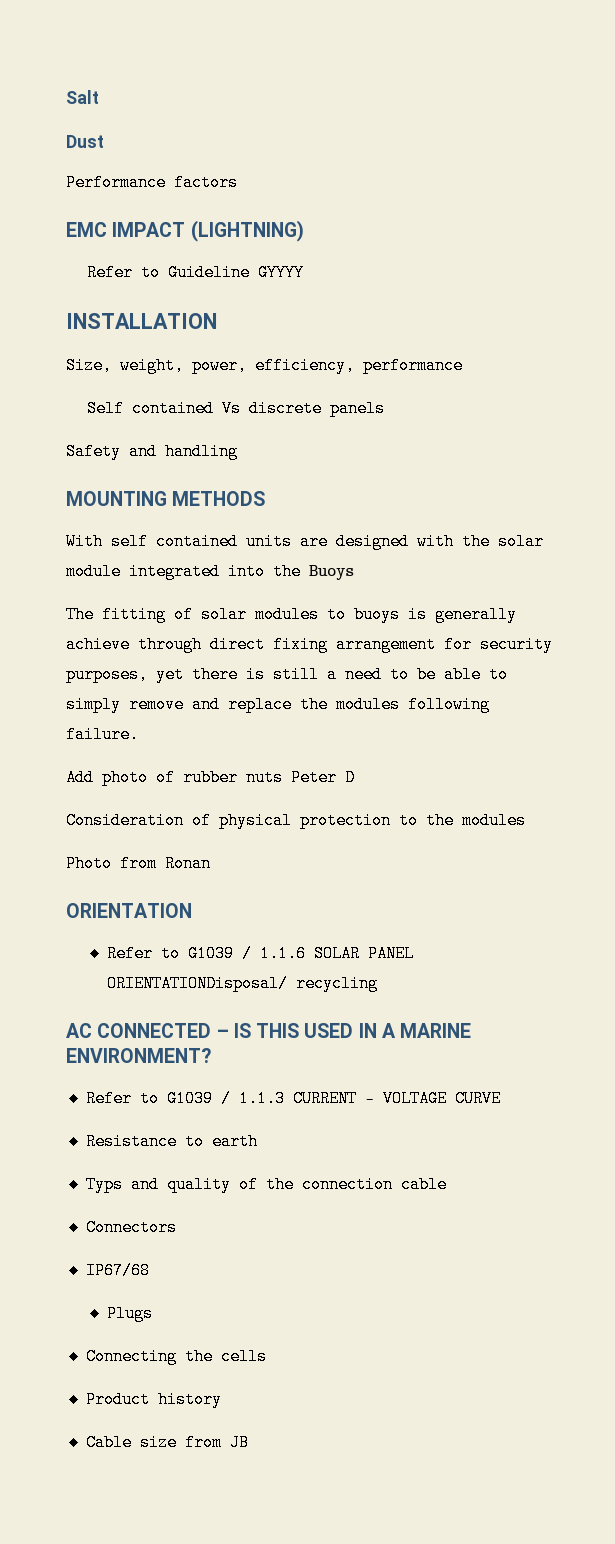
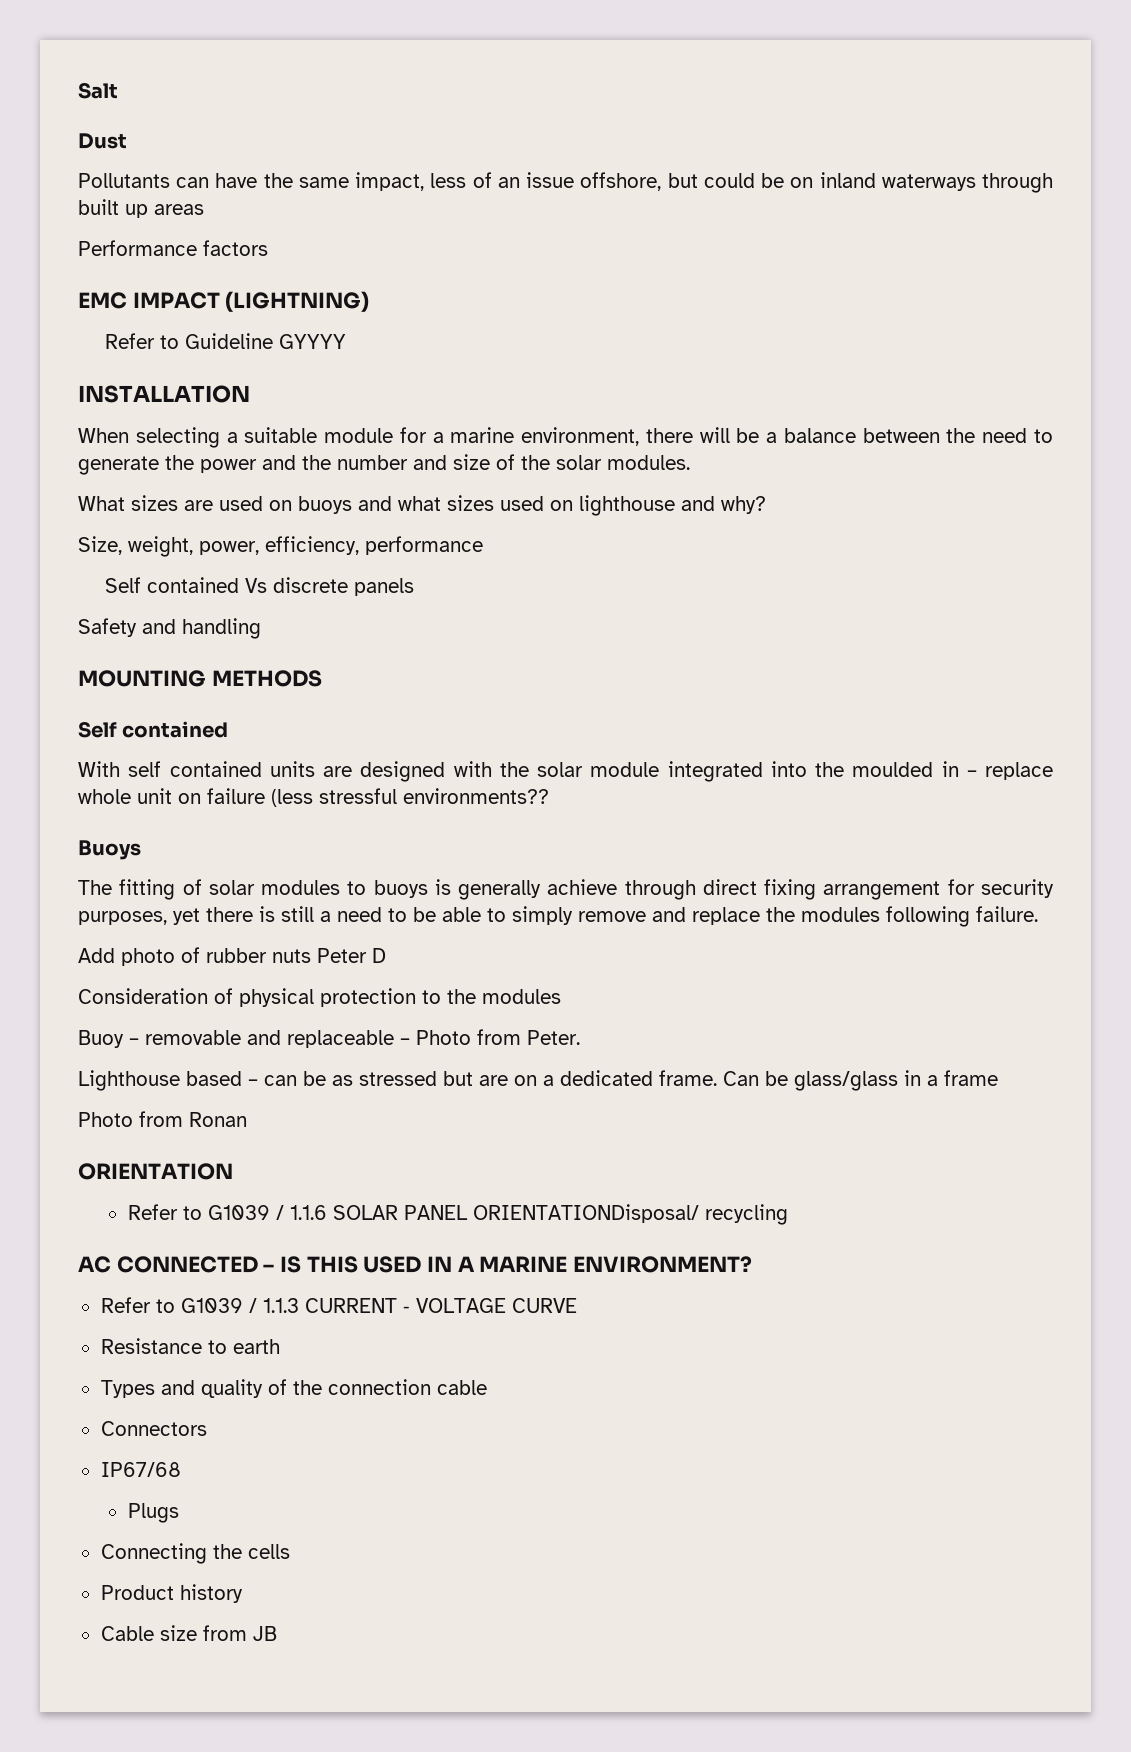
(104, 141) none -> [78,172,1054,193] [78,199,204,218] // Pollutants can have the same impact, less of an issue offshore, but could be on inland waterways through built up areas
(217, 321) none -> [78,427,1053,448] [78,454,690,475] [78,495,766,516] // When selecting a suitable module for a marine environment, there will be a balance between the need to generate the power and the number and size of the solar modules. // What sizes are used on buoys and what sizes used on lighthouse and why?
(266, 498) none -> [78,721,229,738] // Self contained
(301, 571) none -> [852,761,1053,780] [78,788,549,807] moulded in – replace whole unit on failure (less stressful environments?? //
(526, 820) none -> [78,1029,580,1048] [78,1070,998,1091] // Buoy – removable and replaceable – Photo from Peter. // Lighthouse based – can be as stressed but are on a dedicated frame. Can be glass/glass in a frame
[85,1176,123,1193] Typs -> [100,1380,155,1398] Types

